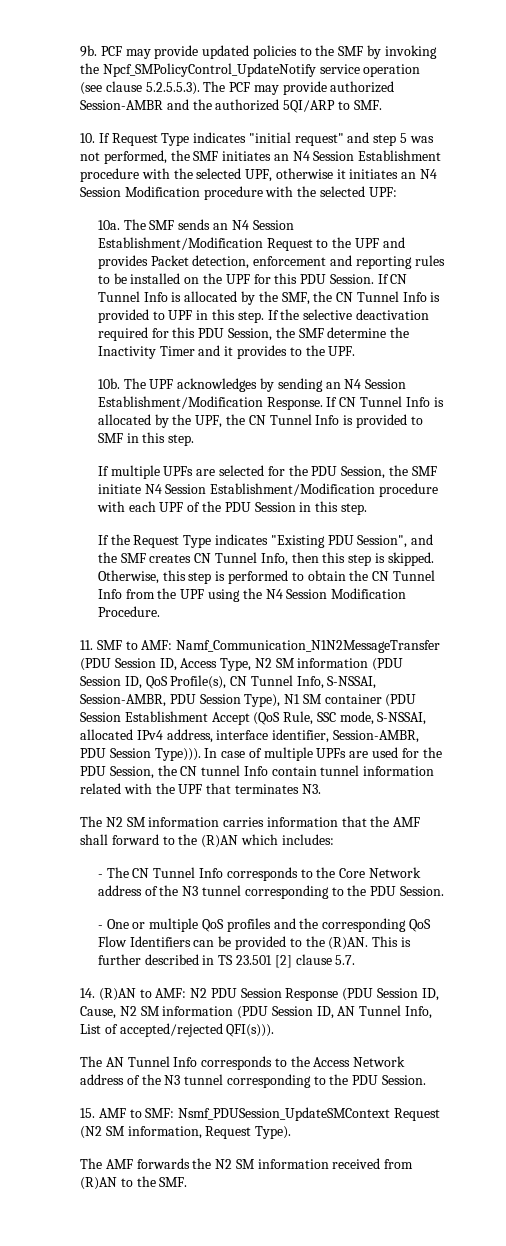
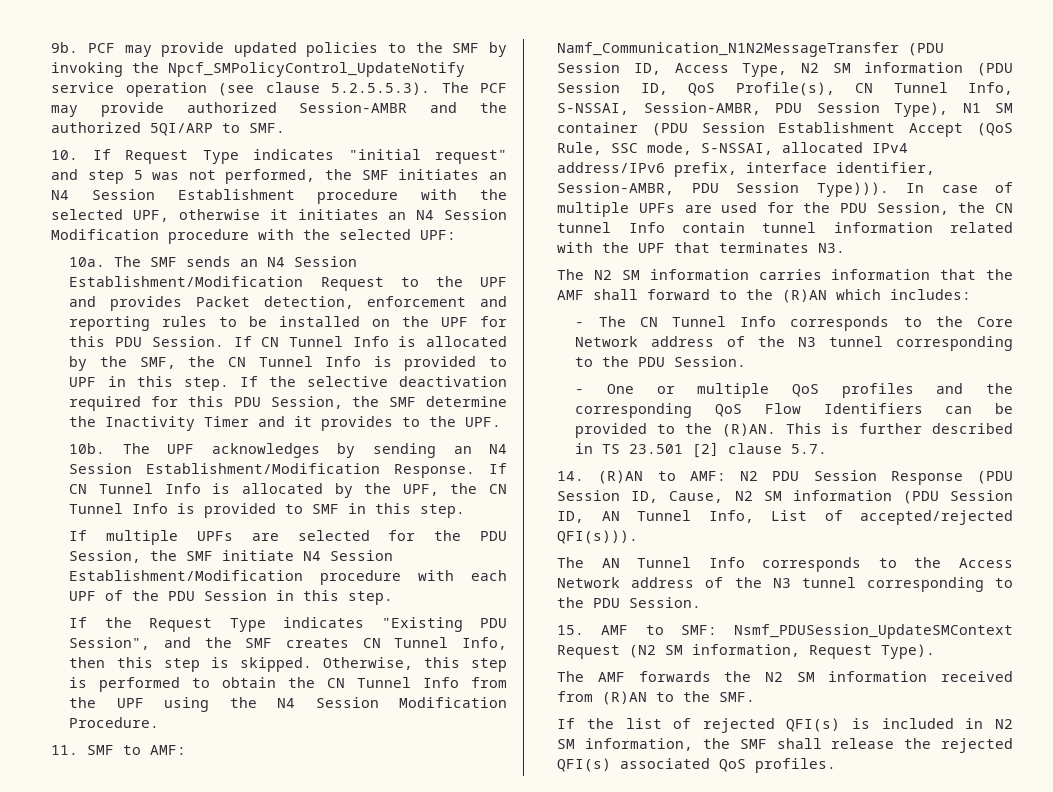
[166,729,213,743] address, -> [557,162,738,177] address/IPv6 prefix,
(188, 1182) none -> [557,718,1013,733] [557,738,1013,753] [557,758,837,773] // If the list of rejected QFI(s) is included in N2 SM information, the SMF shall release the rejected QFI(s) associated QoS profiles.

